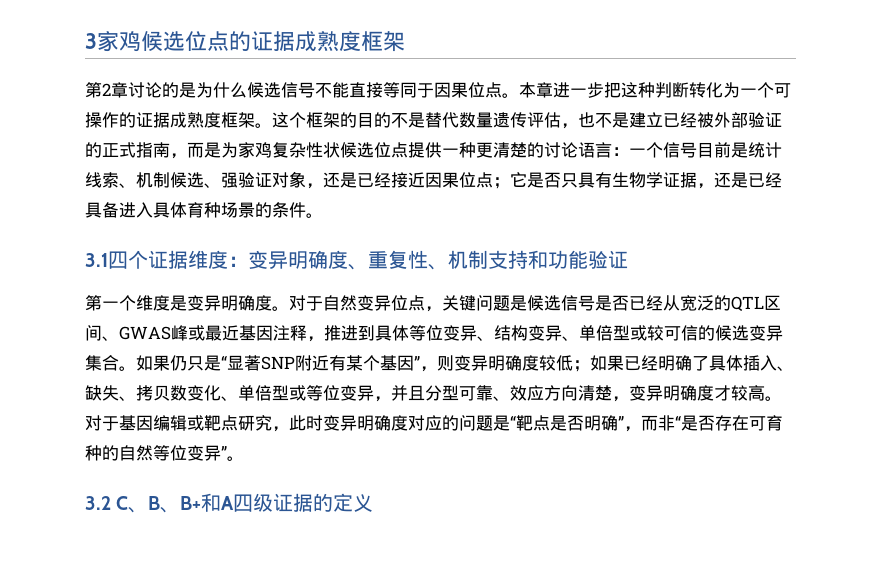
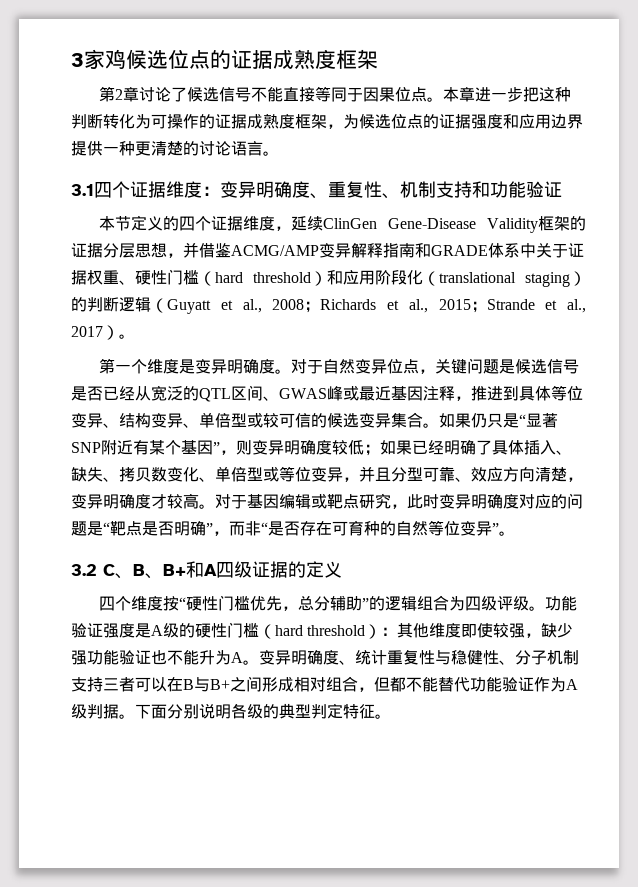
[162,82,247,98] 的是为什么 -> [170,87,187,102] 了
[740,82,774,98] 一个 -> (151, 121) none
[255,112,782,129] [85,142,408,159] 。这个框架的目的不是替代数量遗传评估，也不是建立已经被外部验证的正式指南，而是为家鸡复杂性状候选位点 -> [327,113,583,129] ，为候选位点的证据强度和应用边界
[612,142,782,158] [85,171,782,189] [85,202,306,218] ：一个信号目前是统计线索、机制候选、强验证对象，还是已经接近因果位点；它是否只具有生物学证据，还是已经具备进入具体育种场景的条件 -> (263, 148) none
(628, 259) none -> [98,215,586,233] [71,242,584,258] [71,269,586,287] [71,297,586,314] [71,325,135,340] // 本节定义的四个证据维度，延续ClinGen Gene-Disease Validity框架的证据分层思想，并借鉴ACMG/AMP变异解释指南和GRADE体系中关于证据权重、硬性门槛（hard threshold）和应用阶段化（translational staging）的判断逻辑（Guyatt et al., 2008；Richards et al., 2015；Strande et al., 2017）。
(374, 503) none -> [98,595,577,611] [71,622,574,639] [71,650,579,665] [71,676,578,692] [71,703,391,719] // 四个维度按“硬性门槛优先，总分辅助”的逻辑组合为四级评级。功能验证强度是A级的硬性门槛（hard threshold）：其他维度即使较强，缺少强功能验证也不能升为A。变异明确度、统计重复性与稳健性、分子机制支持三者可以在B与B+之间形成相对组合，但都不能替代功能验证作为A级判据。下面分别说明各级的典型判定特征。

